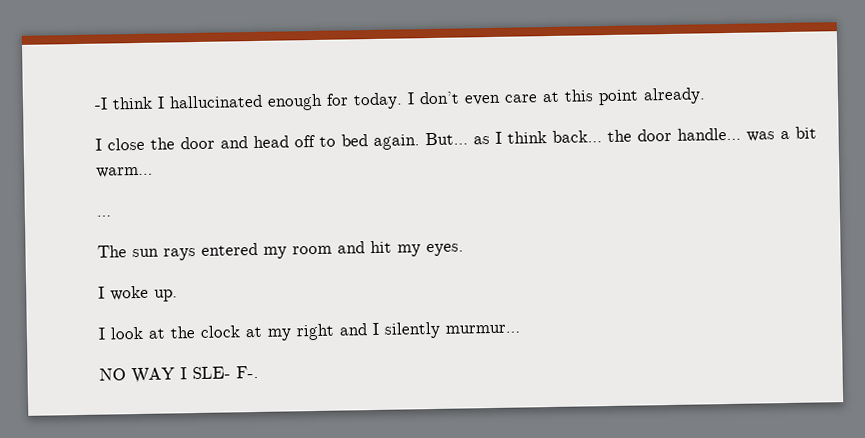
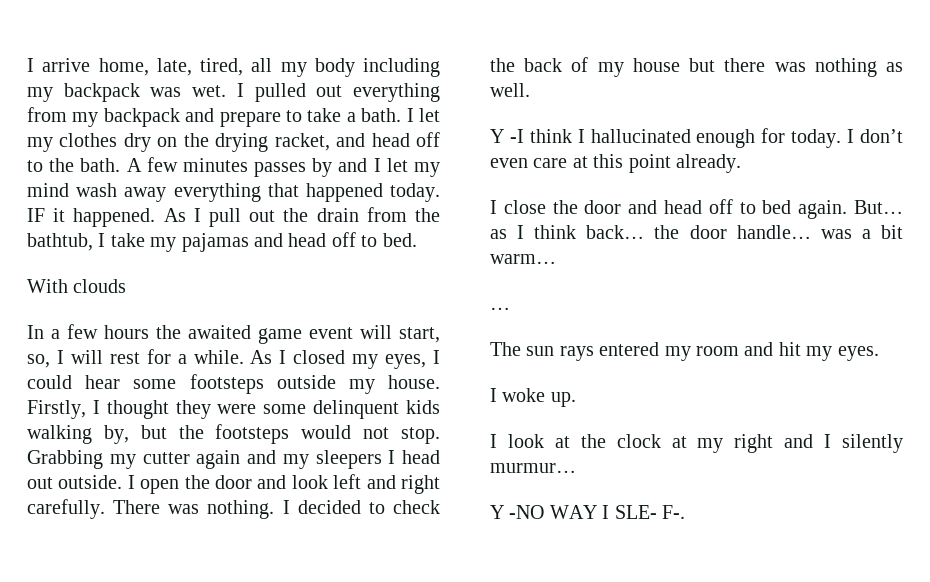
(94, 103) none -> [27,58,440,77] [27,83,440,102] [27,107,440,127] [27,132,441,152] [27,157,441,177] [27,183,440,202] [27,207,440,227] [27,232,417,252] [27,279,127,293] [27,324,440,344] [27,349,441,369] [27,374,441,394] [27,400,440,419] [27,424,440,444] [27,450,440,469] [27,474,440,494] [27,499,441,519] [490,57,903,77] [490,83,530,97] [490,129,504,143] I arrive home, late, tired, all my body including my backpack was wet. I pulled out everything from my backpack and prepare to take a bath. I let my clothes dry on the drying racket, and head off to the bath. A few minutes passes by and I let my mind wash away everything that happened today. IF it happened. As I pull out the drain from the bathtub, I take my pajamas and head off to bed. // With clouds // In a few hours the awaited game event will start, so, I will rest for a while. As I closed my eyes, I could hear some footsteps outside my house. Firstly, I thought they were some delinquent kids walking by, but the footsteps would not stop. Grabbing my cutter again and my sleepers I head out outside. I open the door and look left and right carefully. There was nothing. I decided to check the back of my house but there was nothing as well. // Y
[99,368,126,381] NO -> [490,505,545,519] Y -NO

